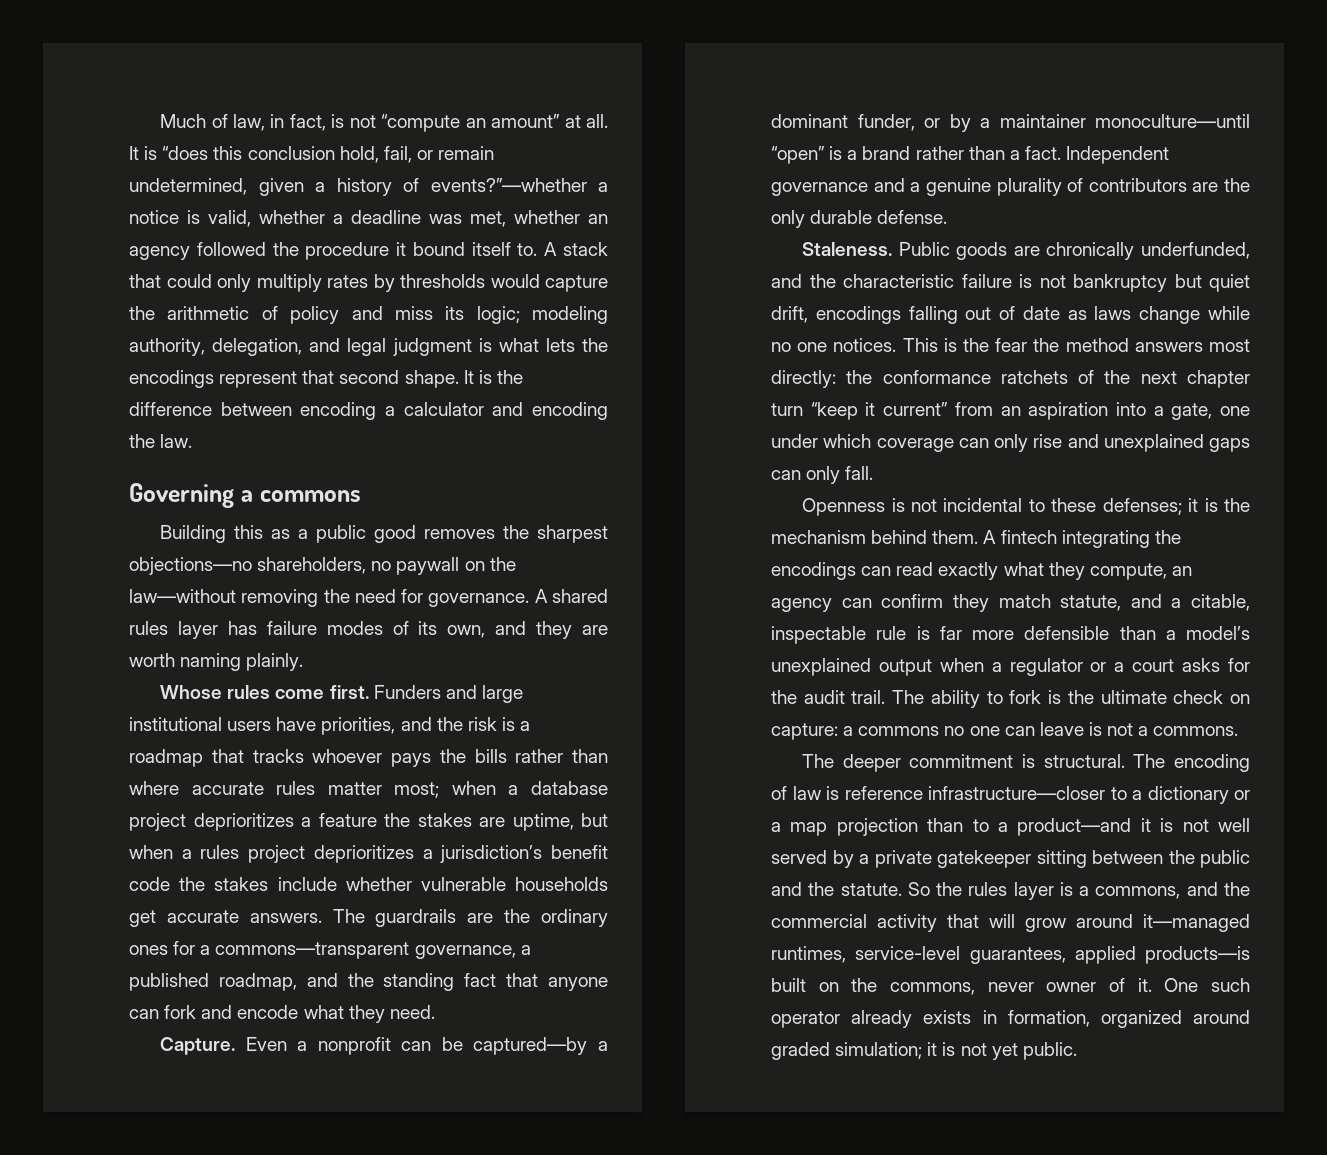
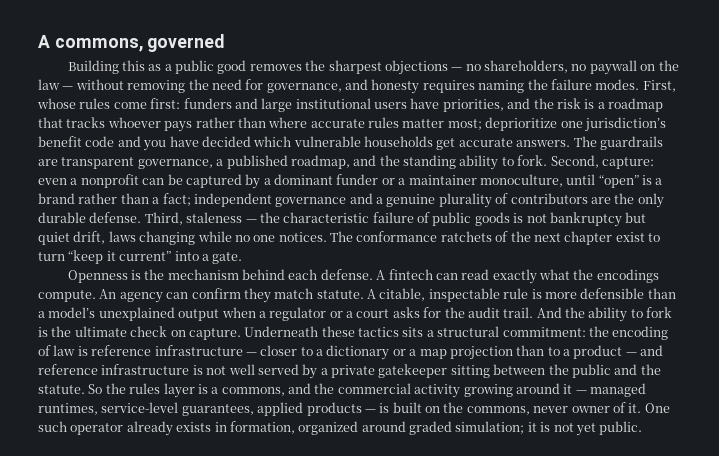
[160,114,608,132] [129,146,495,163] [129,178,608,196] [129,210,608,227] [129,242,608,260] [129,274,608,292] [129,306,608,324] [129,338,608,356] [129,370,523,388] [129,402,609,420] [129,434,193,448] [129,483,361,508] Much of law, in fact, is not “compute an amount” at all. It is “does this conclusion hold, fail, or remain undetermined, given a history of events?”—whether a notice is valid, whether a deadline was met, whether an agency followed the procedure it bound itself to. A stack that could only multiply rates by thresholds would capture the arithmetic of policy and miss its logic; modeling authority, delegation, and legal judgment is what lets the encodings represent that second shape. It is the difference between encoding a calculator and encoding the law. // Governing a commons -> [38,34,225,52] A commons, governed
[129,557,252,575] objections—no -> [384,60,481,75] objections — no
[129,589,236,603] law—without -> [38,79,124,90] law — without
[428,589,608,607] [129,621,608,639] [129,653,304,671] [160,685,441,699] governance. A shared rules layer has failure modes of its own, and they are worth naming plainly. // Whose rules come first. Funders -> [266,79,676,94] [37,98,232,109] governance, and honesty requires naming the failure modes. First, whose rules come first: funders
[439,749,507,763] the bills -> (193, 126) none
[451,781,608,795] [129,813,608,831] [129,845,608,863] [129,877,412,891] when a database project deprioritizes a feature the stakes are uptime, but when a rules project deprioritizes a jurisdiction’s benefit code the stakes include whether -> [485,117,666,132] [38,136,292,151] deprioritize one jurisdiction’s benefit code and you have decided which
[504,909,609,927] [129,941,410,959] the ordinary ones for a commons—transparent -> [61,157,135,169] transparent
[464,973,609,991] [129,1005,435,1023] [160,1037,608,1055] [771,114,1250,132] fact that anyone can fork and encode what they need. // Capture. Even a nonprofit can be captured—by a dominant funder, or by a maintainer monoculture—until -> [459,155,654,170] [38,174,596,189] ability to fork. Second, capture: even a nonprofit can be captured by a dominant funder or a maintainer monoculture, until
[1024,146,1170,164] fact. Independent -> [162,193,272,207] fact; independent
[802,242,1250,260] [771,274,1012,288] // Staleness. Public goods are chronically underfunded, and the characteristic failure -> [144,212,510,226] Third, staleness — the characteristic failure of public goods
[815,306,1250,324] [771,338,1250,352] [771,370,873,388] encodings falling out of date as laws change while no one notices. This is the fear the method answers most directly: the -> [108,231,353,245] laws changing while no one notices. The
(1250, 379) none -> [615,232,660,242] exist to
[954,402,1250,420] [771,434,1250,452] [771,466,874,484] [802,498,1250,516] [771,530,1181,548] [771,562,1192,580] from an aspiration into a gate, one under which coverage can only rise and unexplained gaps can only fall. // Openness is not incidental to these defenses; it is the mechanism behind them. A fintech integrating the encodings can read exactly what they compute, an -> [174,251,243,264] [67,269,659,284] [38,289,117,302] into a gate. // Openness is the mechanism behind each defense. A fintech can read exactly what the encodings compute. An
[1060,594,1182,611] statute, and a -> [316,289,376,299] statute. A
[939,626,962,640] far -> (542, 294) none
[892,690,925,704] The -> [536,307,585,318] And the
[771,722,1239,740] [802,754,1166,772] capture: a commons no one can leave is not a commons. // The deeper commitment is structural. The -> [188,326,609,340] capture. Underneath these tactics sits a structural commitment: the
[928,786,1105,800] infrastructure—closer -> [154,345,298,356] infrastructure — closer
[1017,818,1151,836] product—and it -> [573,345,664,359] [38,364,190,375] product — and reference infrastructure
[947,914,1250,932] that will grow around it—managed -> [463,383,646,397] growing around it — managed
[1145,946,1250,964] products—is -> [306,402,390,416] products — is

